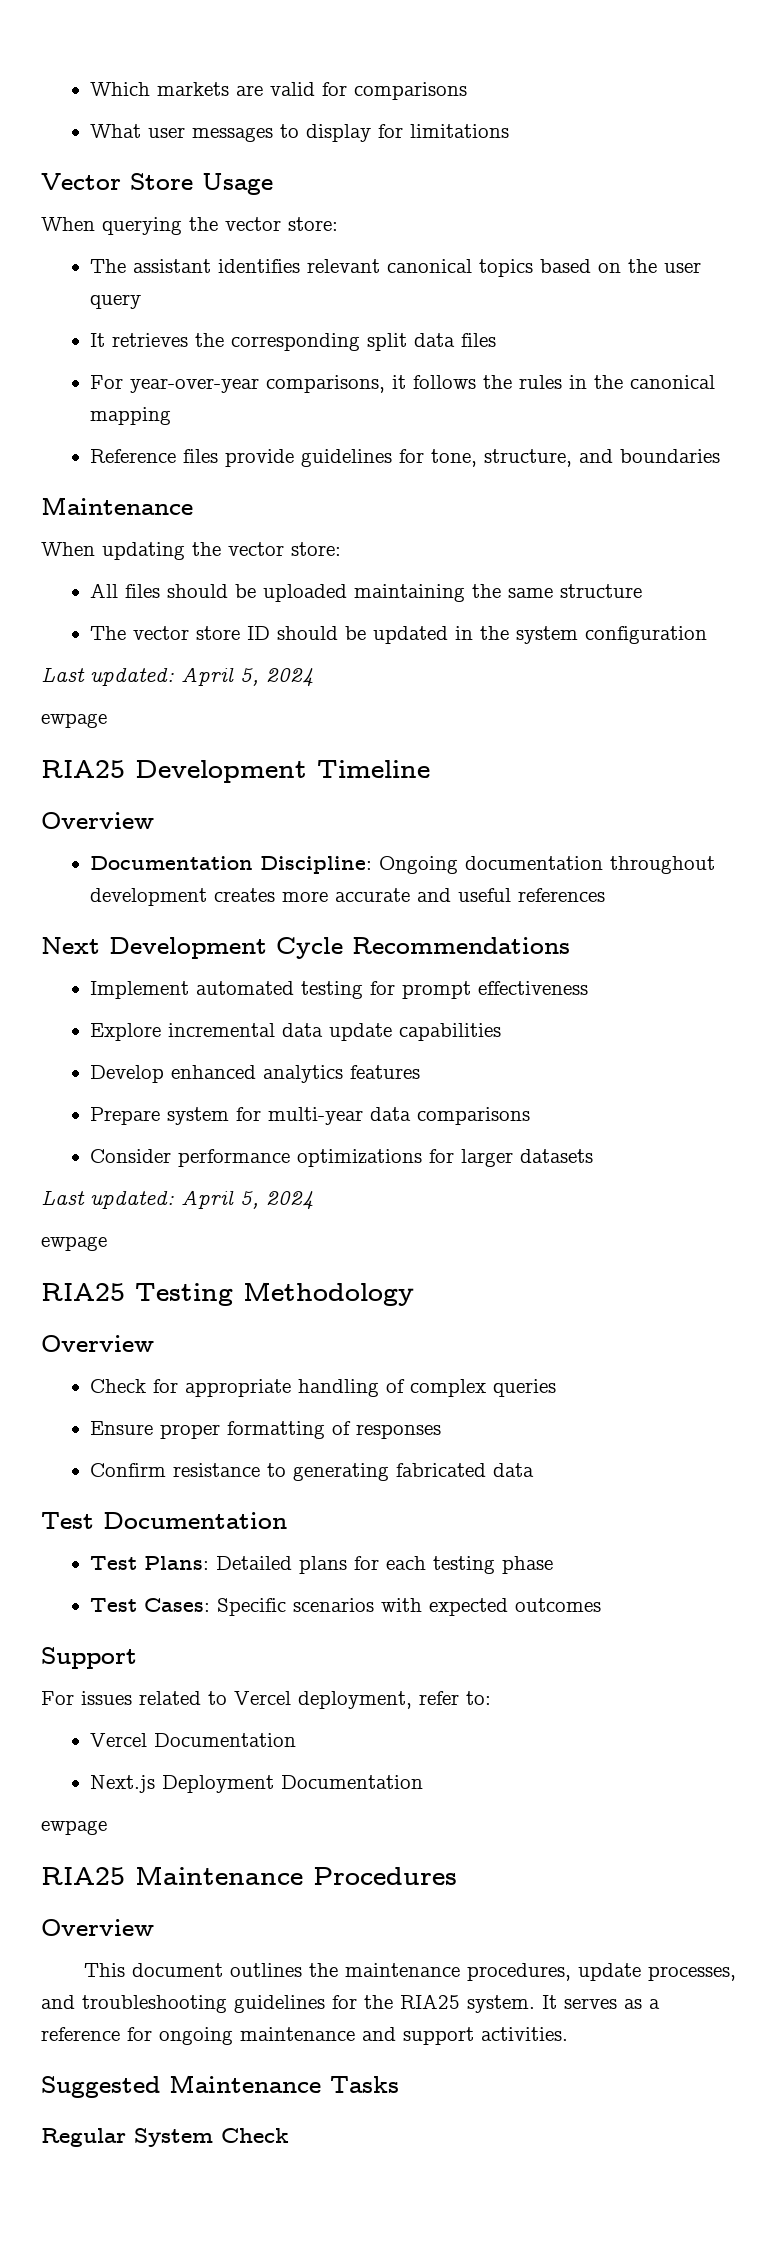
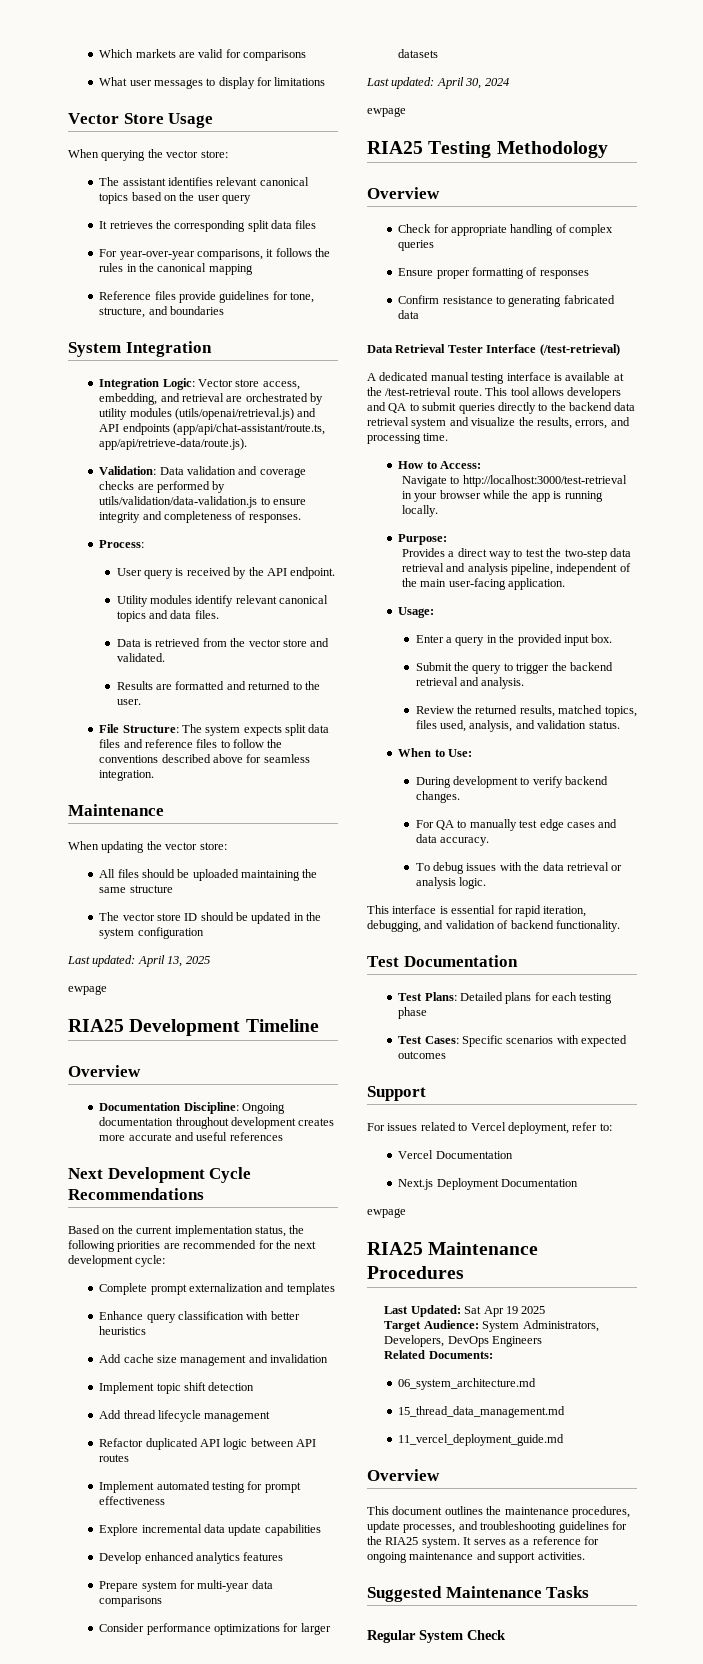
(721, 456) none -> [68,341,212,357] [99,378,300,390] [99,393,324,405] [99,408,317,420] [99,423,325,435] [99,438,248,450] [99,466,306,478] [99,481,226,493] [99,496,306,508] [99,511,301,523] [99,540,145,548] [116,567,336,579] [116,595,329,607] [116,610,219,622] [116,638,330,647] [116,653,165,662] [116,681,320,690] [116,699,141,705] [99,724,330,736] [99,739,283,748] [99,754,310,763] [99,770,155,781] // System Integration // Integration Logic: Vector store access, embedding, and retrieval are orchestrated by utility modules (utils/openai/retrieval.js) and API endpoints (app/api/chat-assistant/route.ts, app/api/retrieve-data/route.js). // Validation: Data validation and coverage checks are performed by utils/validation/data-validation.js to ensure integrity and completeness of responses. // Process: // User query is received by the API endpoint. // Utility modules identify relevant canonical topics and data files. // Data is retrieved from the vector store and validated. // Results are formatted and returned to the user. // File Structure: The system expects split data files and reference files to follow the conventions described above for seamless integration.
[240,668,314,687] 5, 2024 -> [167,956,210,967] 13, 2025
(570, 945) none -> [68,1225,305,1237] [68,1240,317,1252] [68,1255,166,1267] [99,1283,335,1295] [99,1311,300,1323] [99,1326,147,1335] [99,1354,329,1366] [99,1382,255,1394] [99,1410,271,1422] [99,1438,317,1450] [99,1454,130,1462] // Based on the current implementation status, the following priorities are recommended for the next development cycle: // Complete prompt externalization and templates // Enhance query classification with better heuristics // Add cache size management and invalidation // Implement topic shift detection // Add thread lifecycle management // Refactor duplicated API logic between API routes
[240,1191,259,1209] 5, -> [465,78,482,89] 30,
(535, 1470) none -> [367,344,620,356] [367,372,624,384] [367,387,622,399] [367,402,636,414] [367,417,630,429] [367,433,449,444] [398,461,481,469] [401,475,627,487] [401,490,603,502] [401,505,438,517] [398,534,448,545] [401,548,631,560] [401,563,631,575] [401,578,566,590] [398,607,435,618] [415,634,613,646] [415,662,613,674] [415,677,525,689] [415,705,637,717] [415,720,620,732] [398,748,472,757] [415,776,609,788] [415,791,460,803] [415,819,618,831] [415,834,490,846] [415,862,623,874] [415,877,487,889] [367,905,587,917] [367,920,620,932] // Data Retrieval Tester Interface (/test-retrieval) // A dedicated manual testing interface is available at the /test-retrieval route. This tool allows developers and QA to submit queries directly to the backend data retrieval system and visualize the results, errors, and processing time. // How to Access: // Navigate to http://localhost:3000/test-retrieval in your browser while the app is running locally. // Purpose: // Provides a direct way to test the two-step data retrieval and analysis pipeline, independent of the main user-facing application. // Usage: // Enter a query in the provided input box. // Submit the query to trigger the backend retrieval and analysis. // Review the returned results, matched topics, files used, analysis, and validation status. // When to Use: // During development to verify backend changes. // For QA to manually test edge cases and data accuracy. // To debug issues with the data retrieval or analysis logic. // This interface is essential for rapid iteration, debugging, and validation of backend functionality.
(457, 1876) none -> [384,1305,546,1317] [384,1320,599,1332] [384,1335,543,1347] [384,1350,493,1359] [398,1378,537,1390] [398,1406,566,1418] [398,1434,565,1446] // Last Updated: Sat Apr 19 2025 // Target Audience: System Administrators, Developers, DevOps Engineers // Related Documents: // 06_system_architecture.md // 15_thread_data_management.md // 11_vercel_deployment_guide.md

